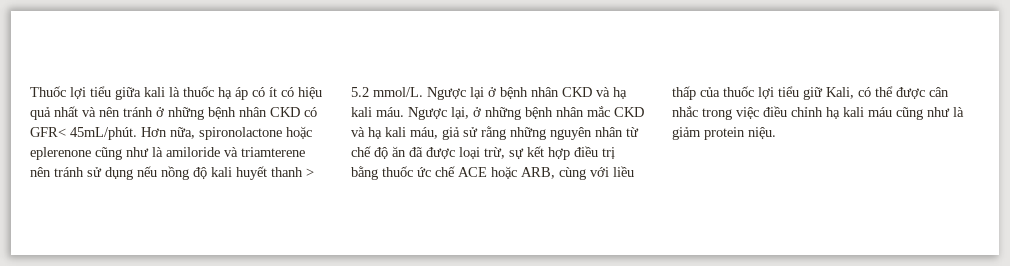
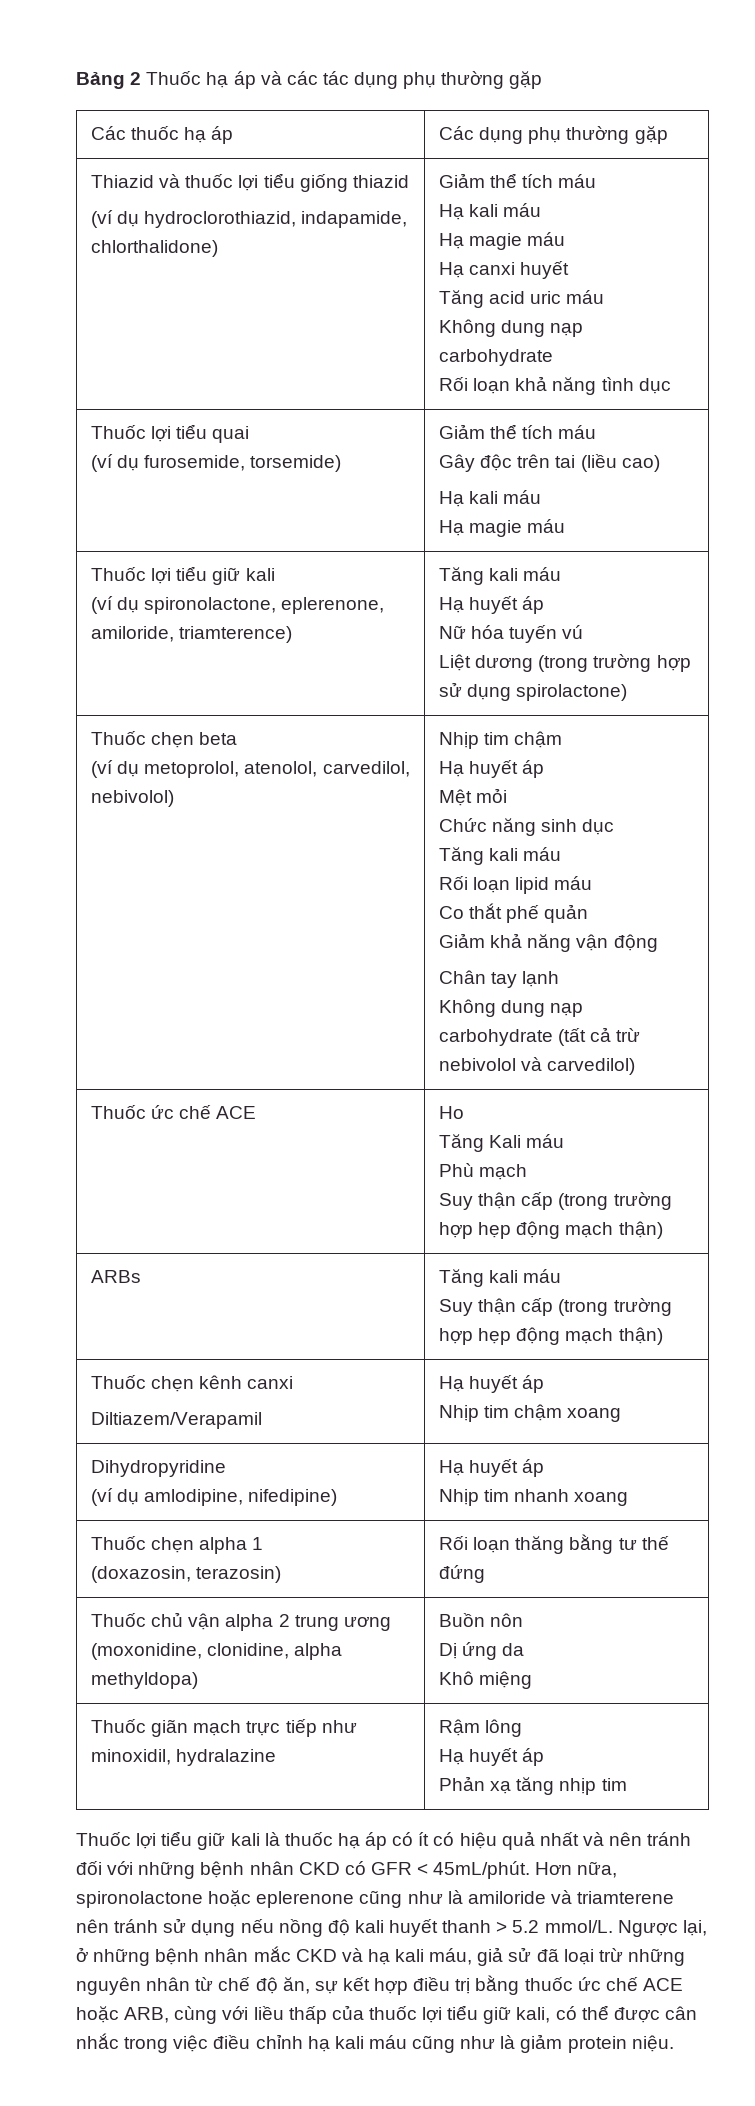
[30,86,141,100] Thuốc lợi tiểu giữa -> [76,71,543,89] [91,126,234,144] [439,126,668,144] [91,173,409,192] [91,210,408,228] [91,240,219,257] [439,173,597,188] [439,203,542,220] [439,232,566,250] [439,261,570,279] [439,290,605,308] [439,319,584,337] [439,349,554,366] [439,376,671,395] [91,424,250,443] [91,454,342,472] [439,424,597,439] [439,454,660,472] [439,490,542,507] [439,519,566,537] [91,566,275,585] [91,596,385,614] [91,626,293,643] [439,567,562,585] [439,596,545,614] [439,625,584,643] [439,654,691,672] [439,682,628,701] [91,731,238,748] [91,760,410,778] [91,790,175,807] [439,731,563,749] [439,760,545,778] [439,788,508,806] [439,818,615,836] [439,847,562,865] [439,876,593,894] [439,903,589,923] [439,933,658,952] [439,970,560,988] [439,999,584,1017] [439,1027,641,1046] [439,1057,636,1075] [91,1105,257,1119] [439,1106,465,1119] [439,1134,565,1152] [439,1163,528,1180] [439,1192,672,1210] [439,1221,663,1239] [91,1270,142,1283] [439,1269,562,1287] [439,1298,672,1316] [439,1327,663,1345] [91,1375,294,1392] [91,1412,263,1429] [439,1375,545,1393] [439,1404,622,1422] [91,1460,227,1477] [91,1488,338,1506] [439,1459,545,1477] [439,1489,629,1506] [91,1536,264,1554] [91,1566,282,1583] [439,1534,669,1554] [439,1565,486,1583] [91,1612,391,1631] [91,1643,343,1660] [91,1672,199,1689] [439,1613,524,1627] [439,1642,525,1660] [439,1671,533,1689] [91,1719,357,1737] [91,1749,277,1766] [439,1719,523,1737] [439,1748,545,1766] [439,1776,627,1795] [76,1831,226,1850] Bảng 2 Thuốc hạ áp và các tác dụng phụ thường gặp // Các thuốc hạ áp | Các dụng phụ thường gặp // Thiazid và thuốc lợi tiểu giống thiazid // (ví dụ hydroclorothiazid, indapamide, chlorthalidone) | Giảm thể tích máu // Hạ kali máu // Hạ magie máu // Hạ canxi huyết // Tăng acid uric máu // Không dung nạp carbohydrate // Rối loạn khả năng tình dục // Thuốc lợi tiểu quai // (ví dụ furosemide, torsemide) | Giảm thể tích máu // Gây độc trên tai (liều cao) // Hạ kali máu // Hạ magie máu // Thuốc lợi tiểu giữ kali // (ví dụ spironolactone, eplerenone, amiloride, triamterence) | Tăng kali máu // Hạ huyết áp // Nữ hóa tuyến vú // Liệt dương (trong trường hợp sử dụng spirolactone) // Thuốc chẹn beta // (ví dụ metoprolol, atenolol, carvedilol, nebivolol) | Nhịp tim chậm // Hạ huyết áp // Mệt mỏi // Chức năng sinh dục // Tăng kali máu // Rối loạn lipid máu // Co thắt phế quản // Giảm khả năng vận động // Chân tay lạnh // Không dung nạp carbohydrate (tất cả trừ nebivolol và carvedilol) // Thuốc ức chế ACE | Ho // Tăng Kali máu // Phù mạch // Suy thận cấp (trong trường hợp hẹp động mạch thận) // ARBs | Tăng kali máu // Suy thận cấp (trong trường hợp hẹp động mạch thận) // Thuốc chẹn kênh canxi // Diltiazem/Verapamil | Hạ huyết áp // Nhịp tim chậm xoang // Dihydropyridine // (ví dụ amlodipine, nifedipine) | Hạ huyết áp // Nhịp tim nhanh xoang // Thuốc chẹn alpha 1 // (doxazosin, terazosin) | Rối loạn thăng bằng tư thế đứng // Thuốc chủ vận alpha 2 trung ương (moxonidine, clonidine, alpha methyldopa) | Buồn nôn // Dị ứng da // Khô miệng // Thuốc giãn mạch trực tiếp như minoxidil, hydralazine | Rậm lông // Hạ huyết áp // Phản xạ tăng nhịp tim // Thuốc lợi tiểu giữ
[156,107,164,117] ở -> [76,1861,134,1875] đối với
[30,127,66,137] GFR< -> [370,1862,429,1875] GFR <
[470,87,627,99] [351,107,447,120] lại ở bệnh nhân CKD và hạ kali máu. Ngược -> (678, 1928) none
[481,126,506,140] rằng -> [536,1948,623,1965] đã loại trừ
[392,146,505,159] ăn đã được loại trừ, -> [282,1977,310,1994] ăn,
[826,87,854,99] Kali, -> [516,2007,551,2023] kali,

